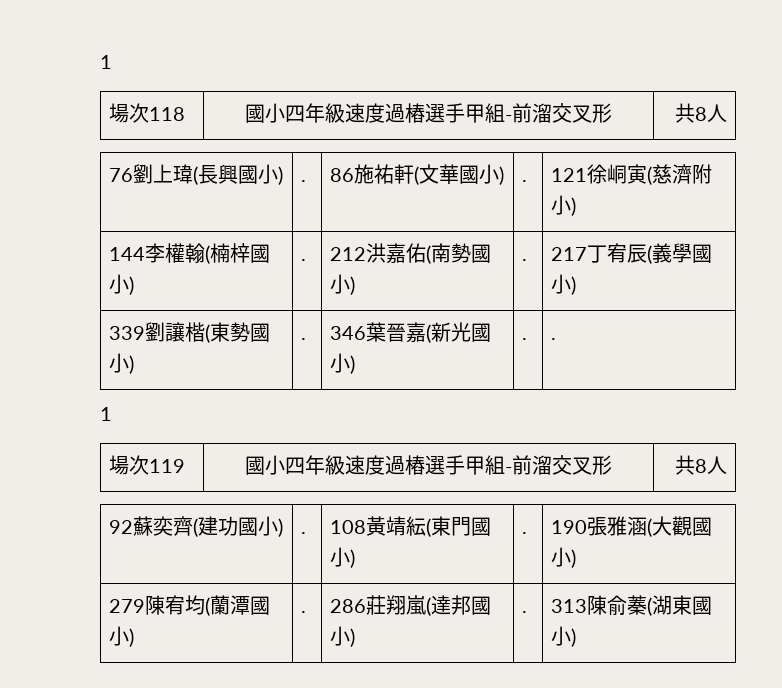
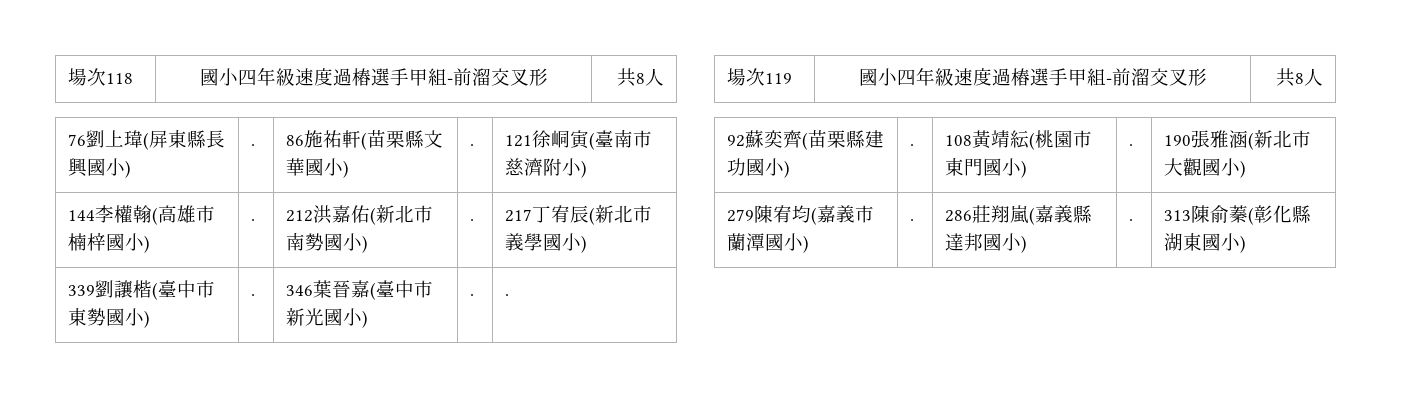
[100,55,112,69] 1 // -> (68, 77) none
(199, 175) none -> [149,130,207,148] 屏東縣
(420, 175) none -> [367,130,425,148] 苗栗縣
(653, 175) none -> [595,129,653,148] 臺南市
(211, 254) none -> [158,205,216,223] 高雄市
(432, 254) none -> [376,205,434,223] 新北市
(653, 254) none -> [595,205,653,223] 新北市
(211, 333) none -> [158,280,216,298] 臺中市
(432, 333) none -> [376,280,434,298] 臺中市
[100,407,112,421] // 1 -> (510, 295) none
(199, 527) none -> [808,130,866,148] 苗栗縣
(432, 527) none -> [1035,130,1093,148] 桃園市
(653, 527) none -> [1254,130,1312,148] 新北市
(211, 606) none -> [817,205,875,223] 嘉義市
(432, 606) none -> [1035,205,1093,223] 嘉義縣
(653, 606) none -> [1254,205,1312,223] 彰化縣

